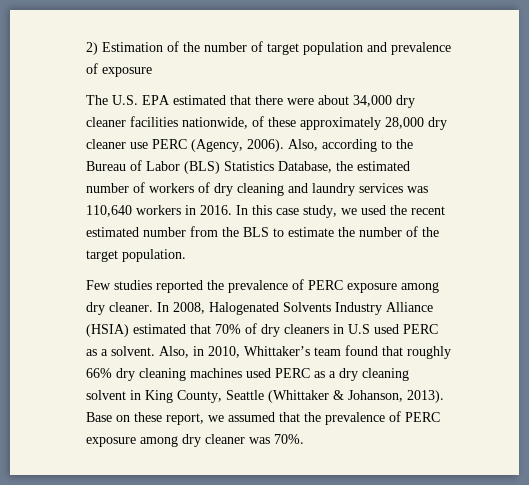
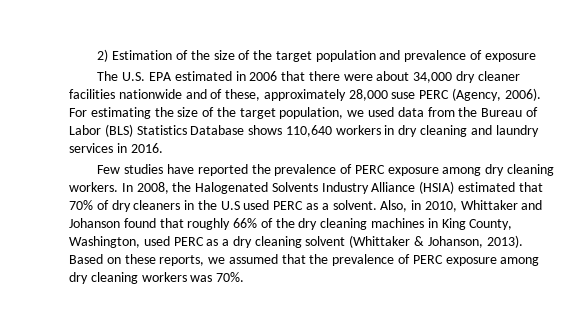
[204,41,263,52] number of -> [213,50,273,60] size of the
(226, 100) none -> [235,71,278,81] in 2006
[182,116,447,130] [86,139,392,152] nationwide, of these approximately 28,000 dry cleaner use PERC (Agency, 2006). Also, according to -> [118,88,541,101] [69,107,455,119] nationwide and of these, approximately 28,000 suse PERC (Agency, 2006). For estimating the size of the target population, we used data from
[278,161,410,173] [86,182,210,193] Database, the estimated number of workers of -> [190,125,395,137] Database shows 110,640 workers in
[407,186,428,193] [86,205,181,217] was 110,640 workers -> (113, 148) none
[236,205,445,218] [86,226,439,237] [86,249,186,262] In this case study, we used the recent estimated number from the BLS to estimate the number of the target population. -> (163, 148) none
(152, 285) none -> [166,164,194,174] have
[109,302,153,312] cleaner. -> [507,164,555,176] [69,182,118,192] cleaning workers.
(205, 308) none -> [172,182,192,192] the
(344, 329) none -> [197,200,217,210] the
[244,346,341,356] Whittaker’s team -> [460,200,543,210] [69,218,120,228] Whittaker and Johanson
(112, 373) none -> [260,218,295,228] of the
(242, 373) none -> [427,218,513,230] [69,236,140,248] in King County, Washington,
[130,390,264,403] in King County, Seattle -> (346, 241) none
[86,412,112,422] Base -> [69,254,103,264] Based
[166,413,204,425] report, -> [159,255,205,266] reports,
[205,434,245,444] cleaner -> [90,272,187,284] cleaning workers

